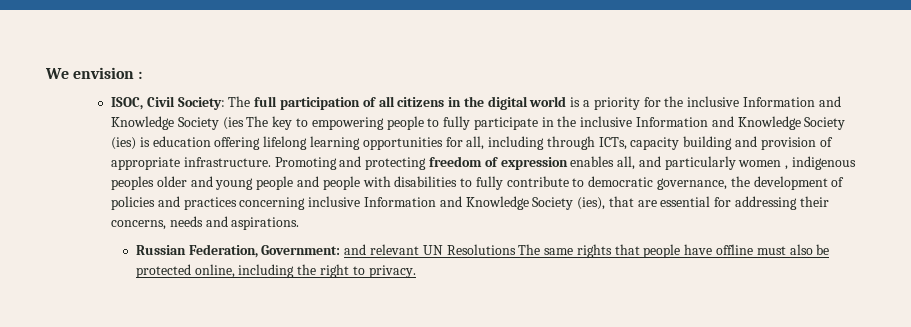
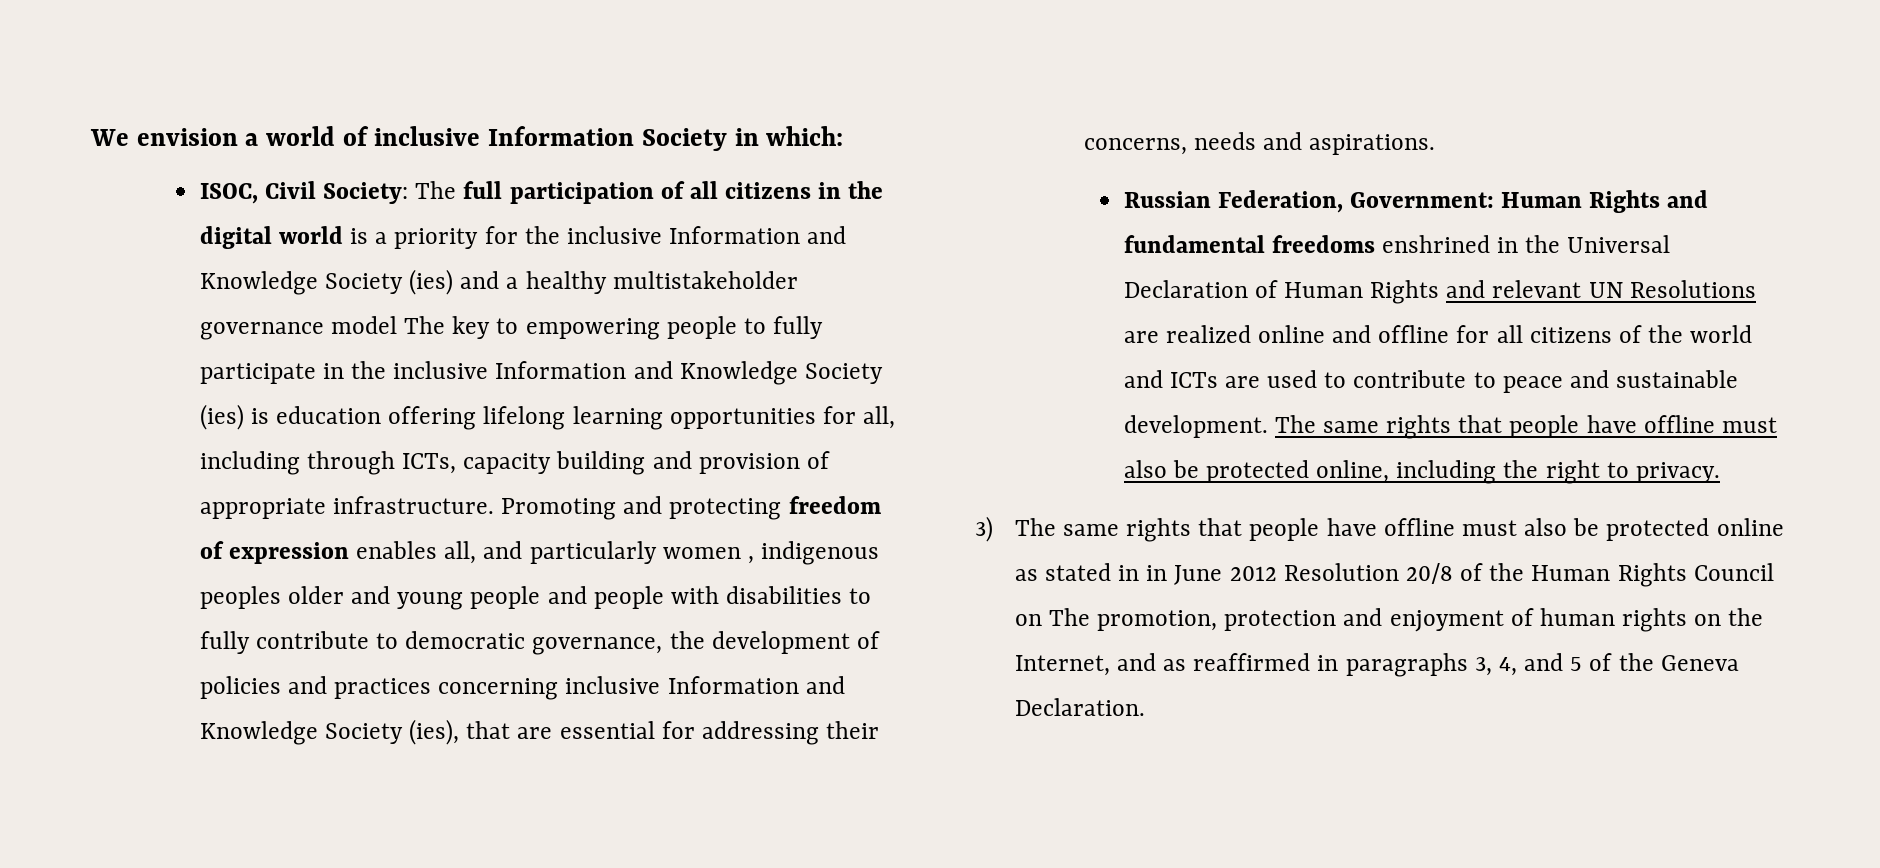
[138,71,143,79] : -> [245,126,844,151] a world of inclusive Information Society in which:
[222,117,244,130] (ies -> [409,269,798,295] [199,316,397,340] (ies) and a healthy multistakeholder governance model
[344,244,516,255] and relevant UN Resolutions -> [1501,190,1709,213] [1123,235,1671,253] [1123,280,1756,304] [1123,325,1753,343] [1123,370,1738,393] [1123,415,1268,438] Human Rights and fundamental freedoms enshrined in the Universal Declaration of Human Rights and relevant UN Resolutions are realized online and offline for all citizens of the world and ICTs are used to contribute to peace and sustainable development.
(416, 271) none -> [975,516,1784,542] [1014,563,1774,587] [1014,608,1764,632] [1014,653,1739,677] [1014,698,1145,716] // 3) The same rights that people have offline must also be protected online as stated in in June 2012 Resolution 20/8 of the Human Rights Council on The promotion, protection and enjoyment of human rights on the Internet, and as reaffirmed in paragraphs 3, 4, and 5 of the Geneva Declaration.

